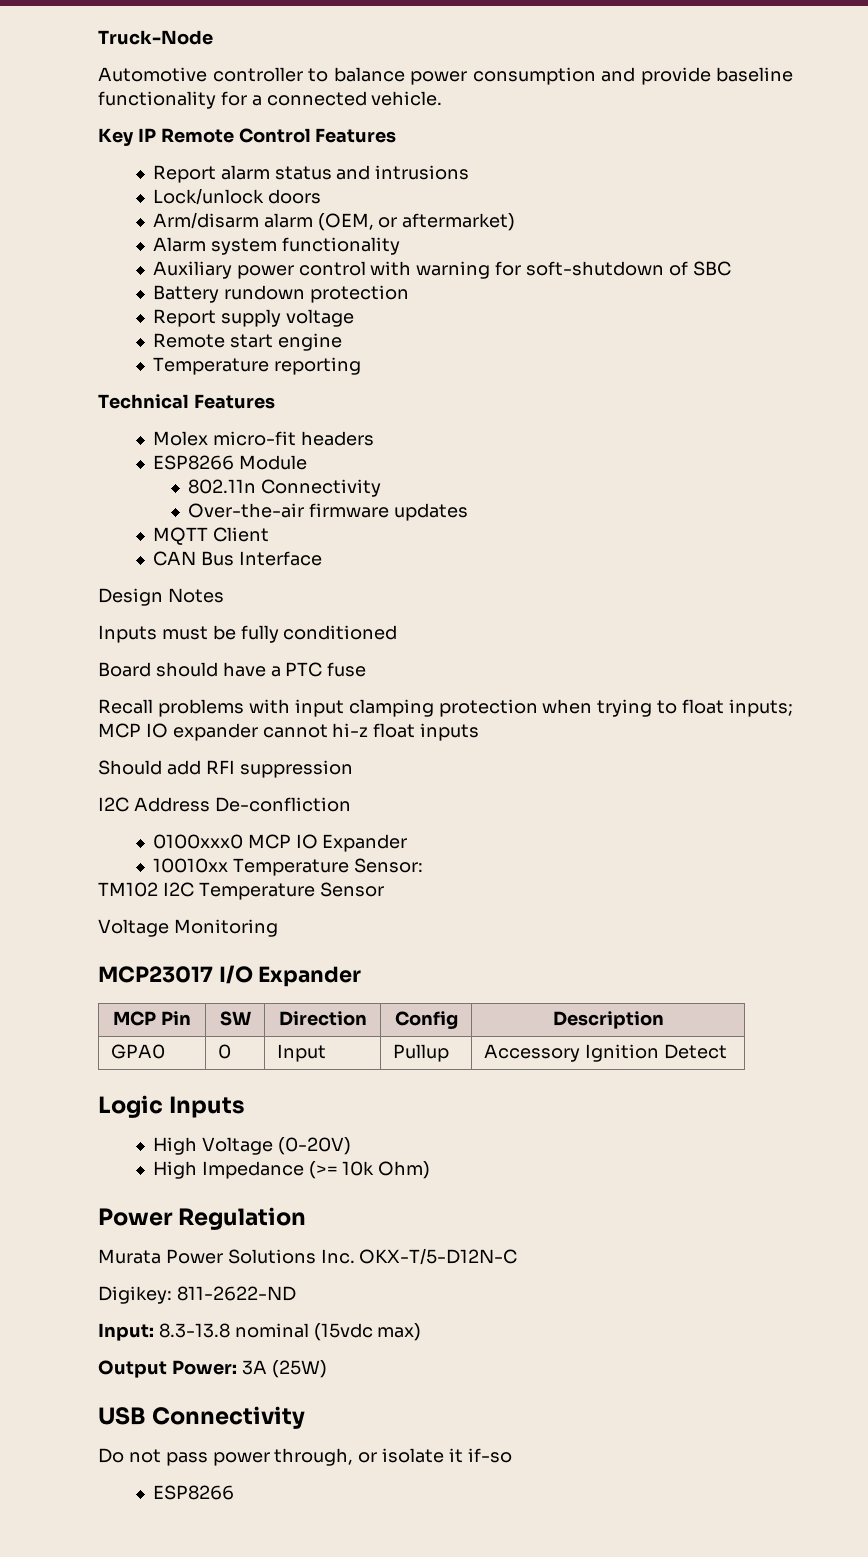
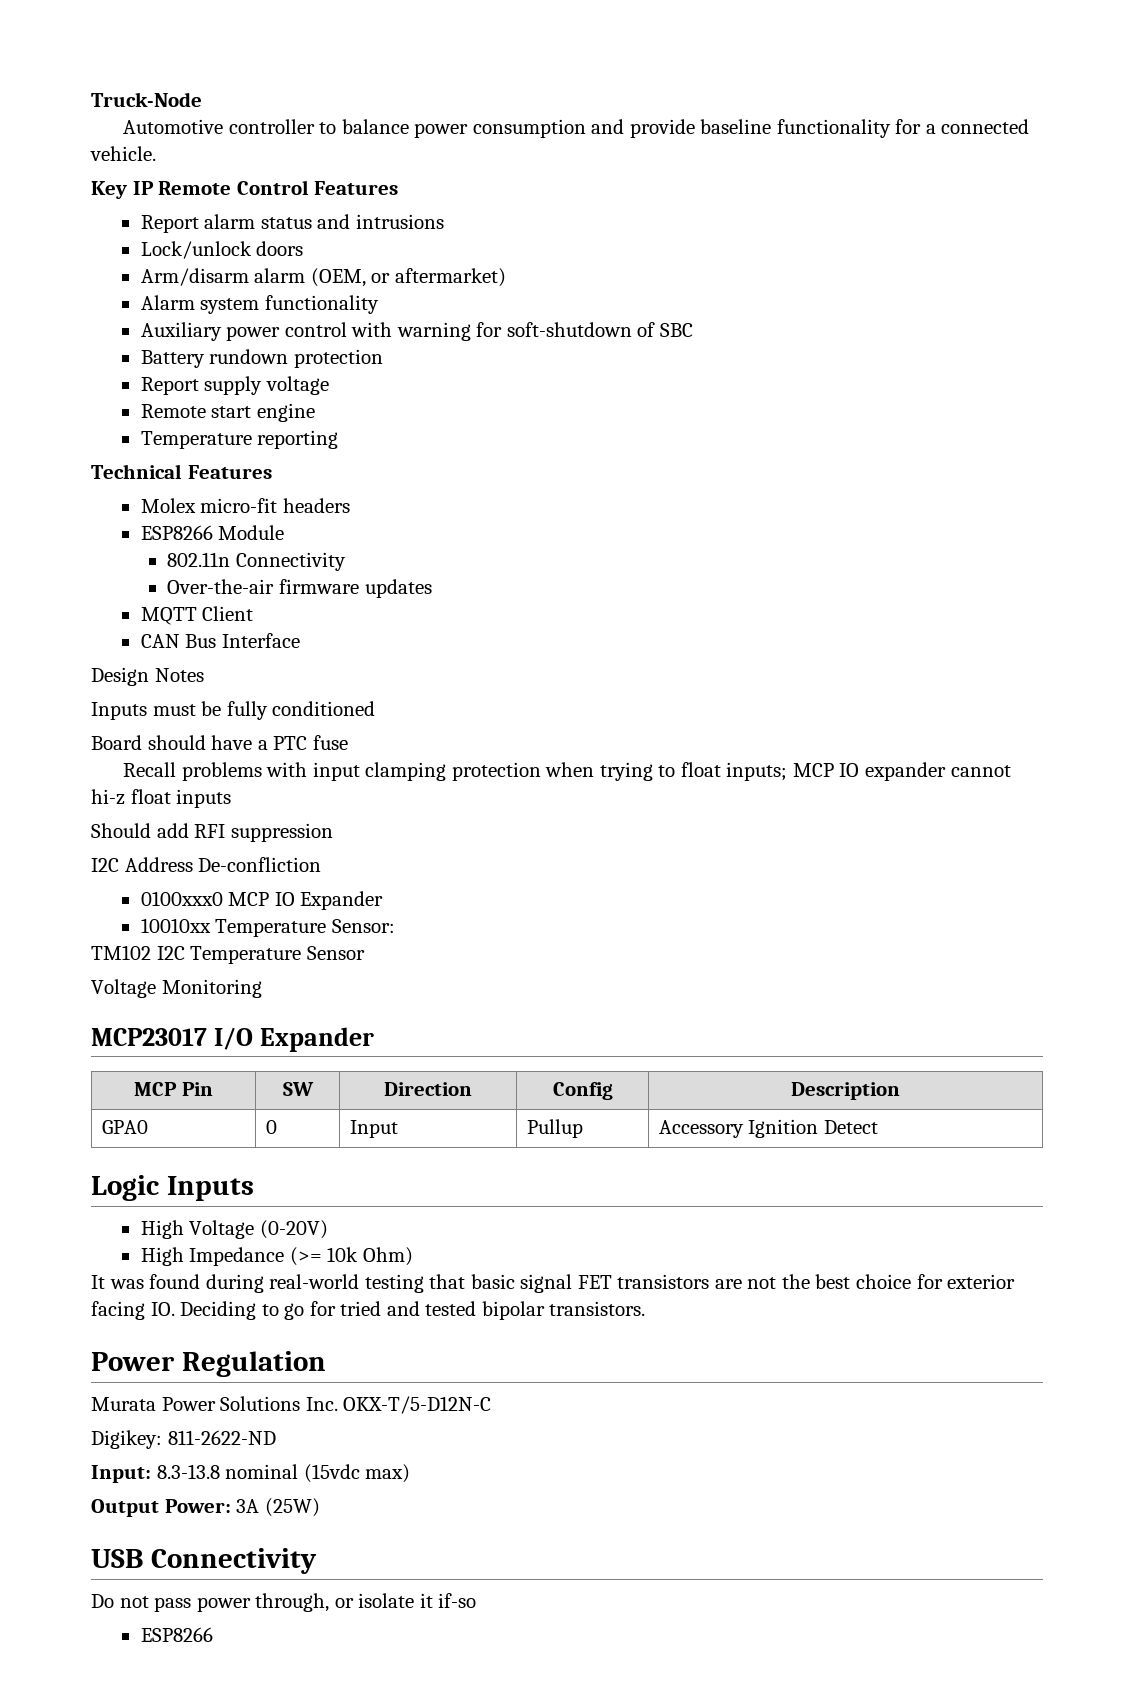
(431, 1170) none -> [91,1274,1016,1293] [91,1301,646,1320] // It was found during real-world testing that basic signal FET transistors are not the best choice for exterior facing IO. Deciding to go for tried and tested bipolar transistors.

